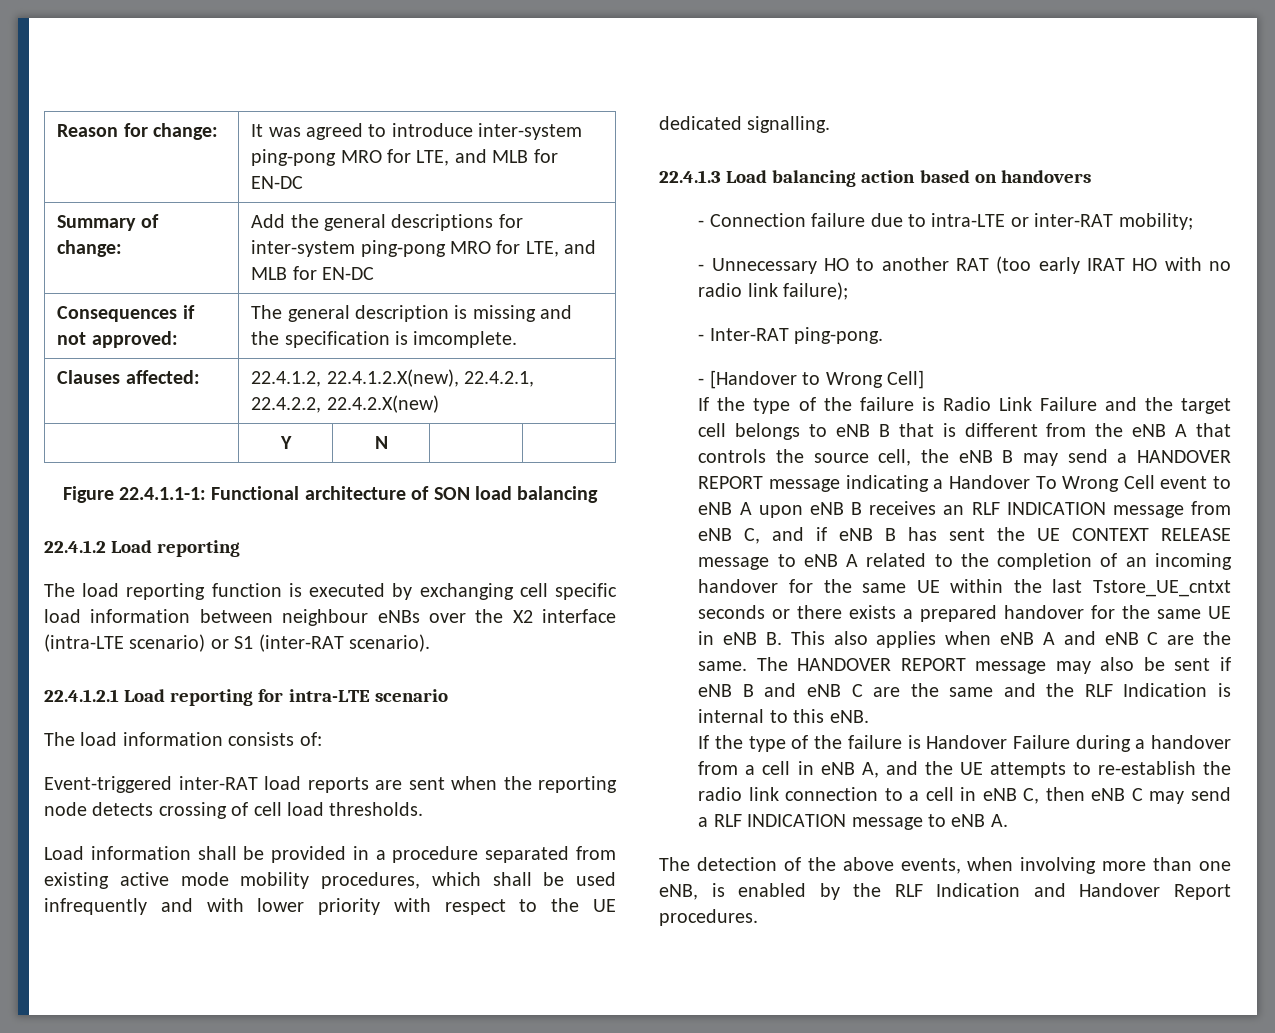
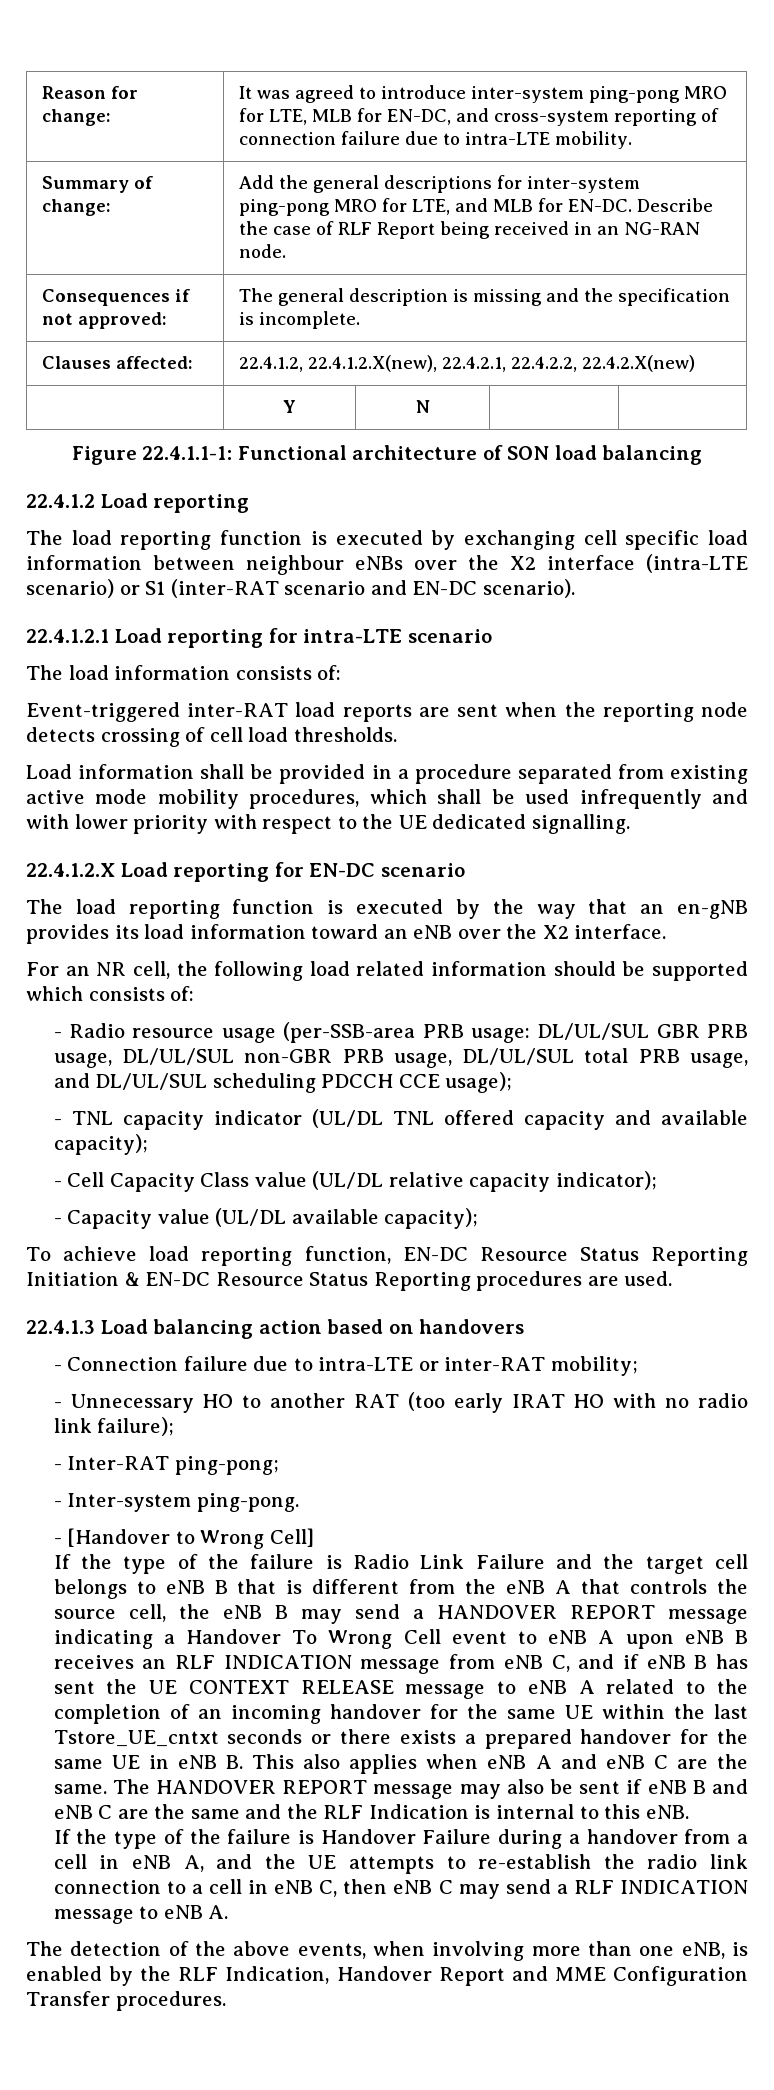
[454,149,558,163] [251,176,304,189] and MLB for EN-DC -> [312,108,720,126] [239,131,633,149] MLB for EN-DC, and cross-system reporting of connection failure due to intra-LTE mobility.
[321,267,374,280] EN-DC -> [568,198,714,212] [239,221,701,239] [239,244,287,258] EN-DC. Describe the case of RLF Report being received in an NG-RAN node.
[413,331,518,348] imcomplete. -> [259,311,361,329] incomplete.
(344, 643) none -> [284,580,478,595] scenario and EN-DC
(831, 124) none -> [26,862,465,882] [26,899,749,919] [26,924,667,944] [26,961,748,981] [26,986,195,1001] [53,1022,749,1043] [53,1048,748,1068] [53,1072,513,1093] [53,1109,748,1130] [53,1134,148,1155] [53,1171,657,1192] [53,1208,479,1229] [26,1246,748,1266] [26,1271,673,1291] // 22.4.1.2.X Load reporting for EN-DC scenario // The load reporting function is executed by the way that an en-gNB provides its load information toward an eNB over the X2 interface. // For an NR cell, the following load related information should be supported which consists of: // - Radio resource usage (per-SSB-area PRB usage: DL/UL/SUL GBR PRB usage, DL/UL/SUL non-GBR PRB usage, DL/UL/SUL total PRB usage, and DL/UL/SUL scheduling PDCCH CCE usage); // - TNL capacity indicator (UL/DL TNL offered capacity and available capacity); // - Cell Capacity Class value (UL/DL relative capacity indicator); // - Capacity value (UL/DL available capacity); // To achieve load reporting function, EN-DC Resource Status Reporting Initiation & EN-DC Resource Status Reporting procedures are used.
(789, 334) none -> [174,1456,279,1475] [53,1493,192,1512] ping-pong; // - Inter-system
[936,883,1231,900] Indication and Handover Report -> [225,1966,748,1986] [26,1991,110,2006] Indication, Handover Report and MME Configuration Transfer

